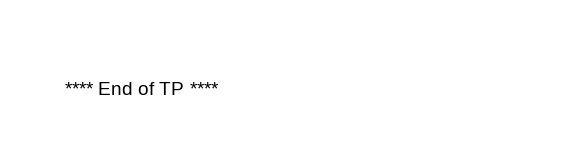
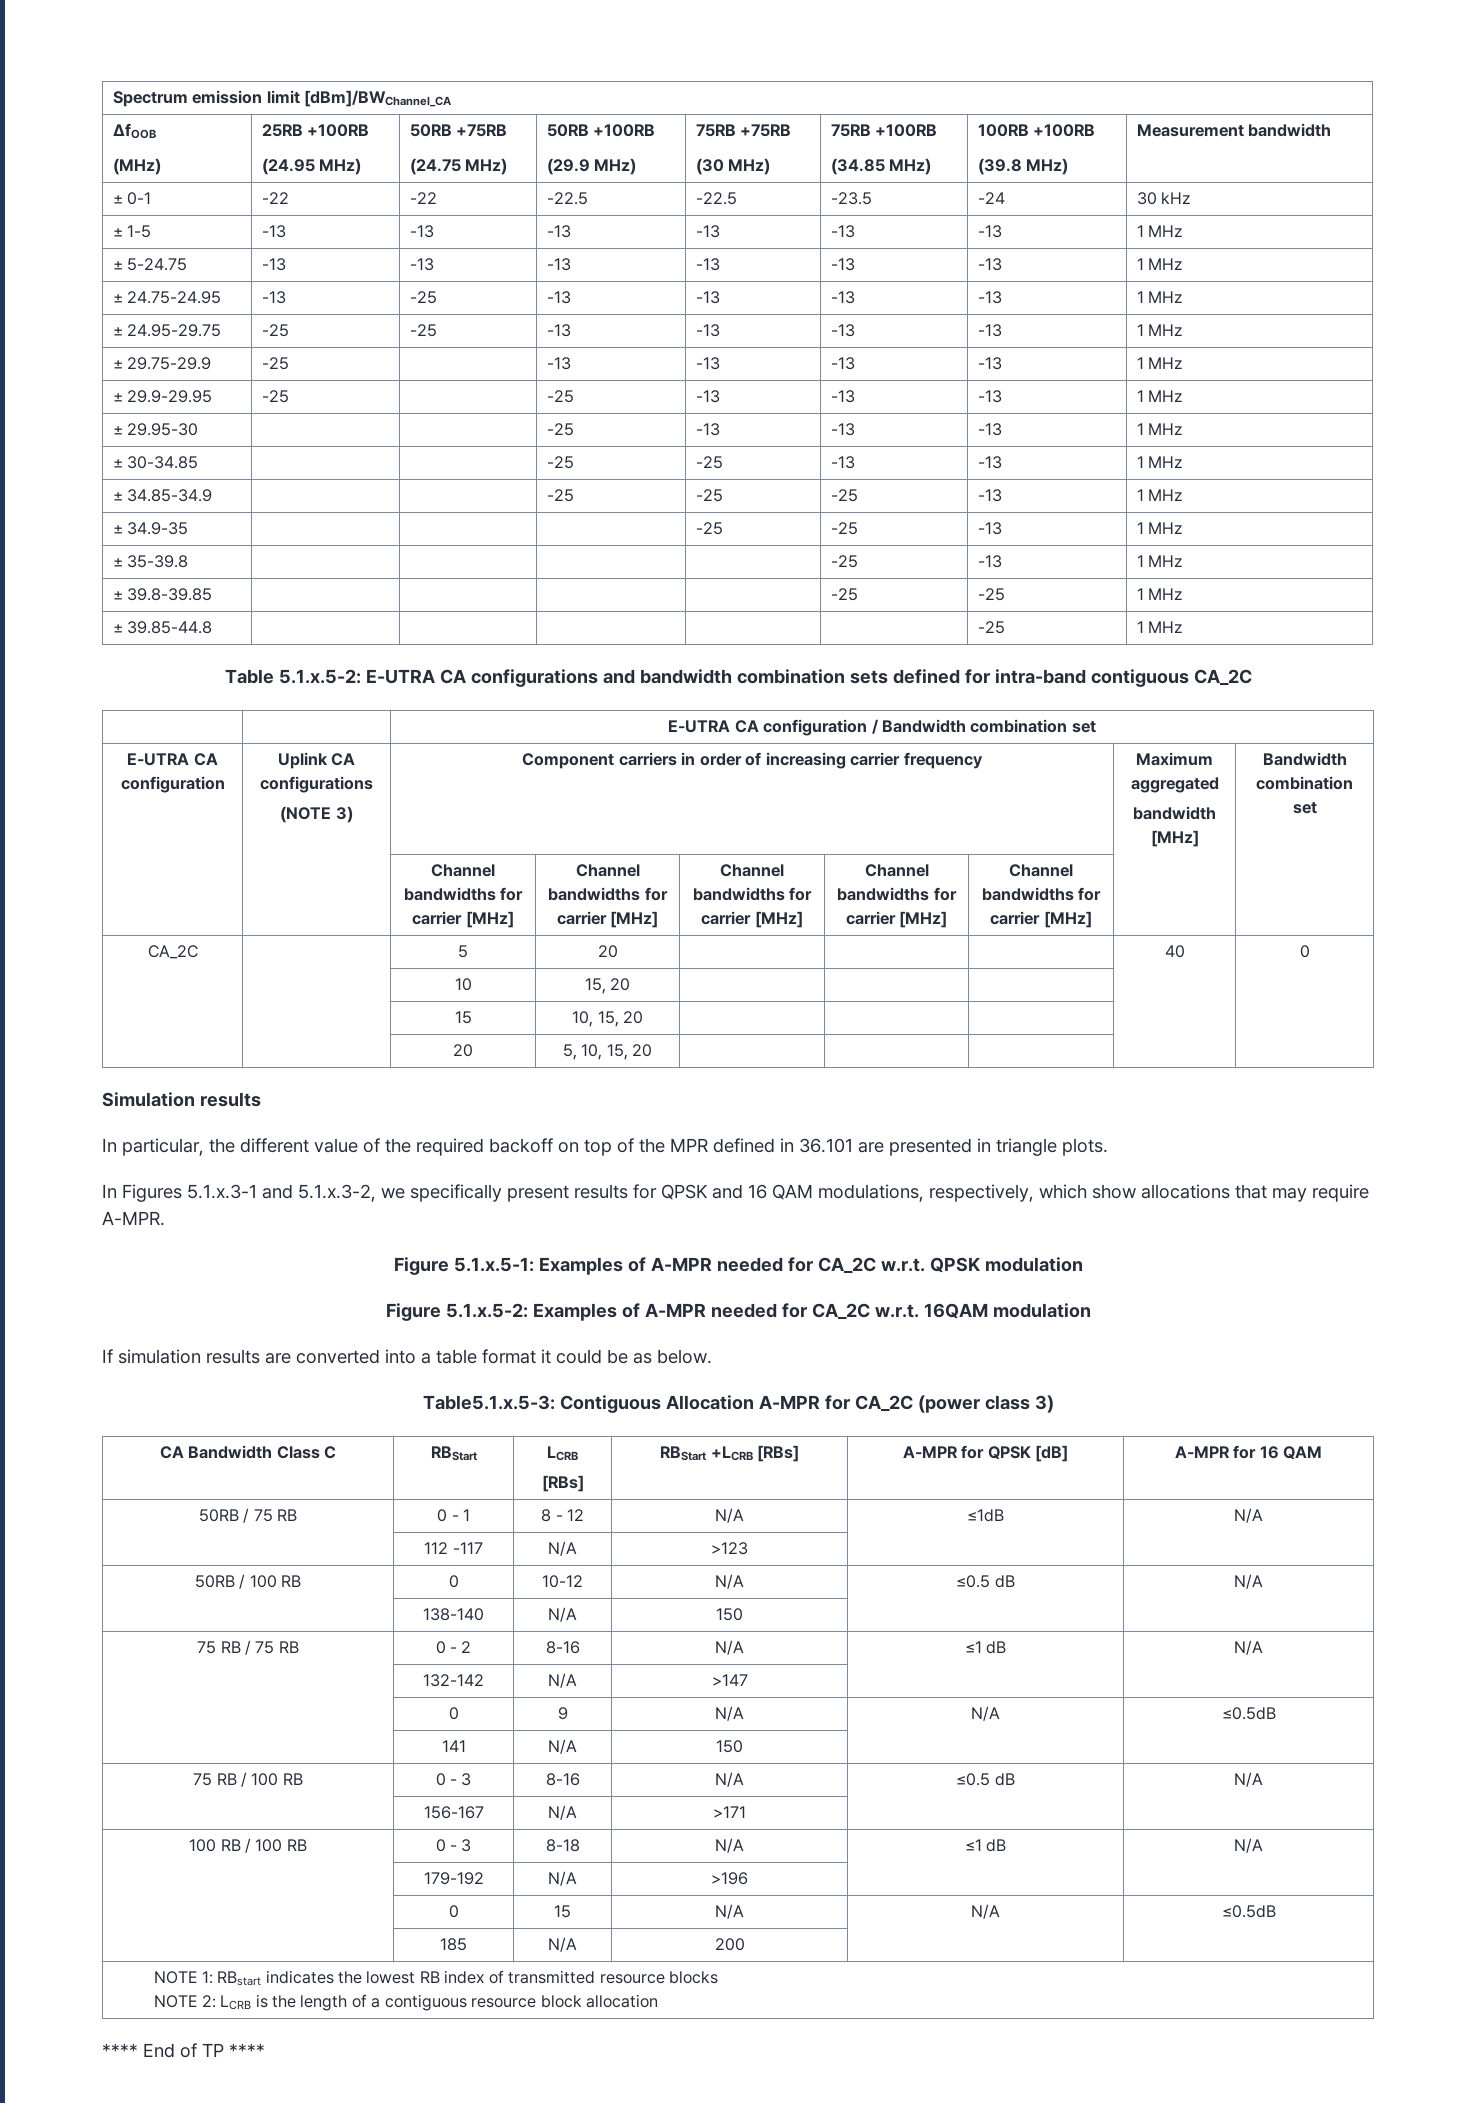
(65, 88) none -> [112,90,453,107] [112,123,156,139] [112,158,161,175] [261,124,370,137] [261,158,362,175] [409,124,508,137] [409,158,508,175] [546,124,656,137] [546,158,637,175] [695,124,792,137] [695,158,771,175] [830,124,938,137] [830,158,932,175] [977,124,1096,137] [977,158,1069,175] [1136,123,1332,137] [112,192,152,205] [261,192,289,204] [409,192,437,204] [546,192,588,205] [695,192,737,205] [830,192,872,205] [977,192,1005,204] [1136,192,1191,205] [112,225,152,238] [261,225,286,238] [409,225,434,238] [546,225,571,238] [695,225,720,238] [830,225,855,238] [977,225,1002,238] [1136,225,1183,237] [112,258,188,271] [261,258,286,271] [409,258,434,271] [546,258,571,271] [695,258,720,271] [830,258,855,271] [977,258,1002,271] [1136,258,1183,270] [112,291,222,304] [261,291,286,304] [409,291,437,304] [546,291,571,304] [695,291,720,304] [830,291,855,304] [977,291,1002,304] [1136,291,1183,303] [112,324,222,337] [261,324,289,337] [409,324,437,337] [546,324,571,337] [695,324,720,337] [830,324,855,337] [977,324,1002,337] [1136,324,1183,336] [112,357,212,370] [261,357,289,370] [546,357,571,370] [695,357,720,370] [830,357,855,370] [977,357,1002,370] [1136,357,1183,369] [112,390,213,403] [261,390,289,403] [546,390,574,403] [695,390,720,403] [830,390,855,403] [977,390,1002,403] [1136,390,1183,402] [112,423,199,436] [546,423,574,436] [695,423,720,436] [830,423,855,436] [977,423,1002,436] [1136,423,1183,435] [112,456,199,469] [546,456,574,469] [695,456,723,469] [830,456,855,469] [977,456,1002,469] [1136,456,1183,468] [112,489,213,502] [546,489,574,502] [695,489,723,502] [830,489,858,502] [977,489,1002,502] [1136,489,1183,501] [112,522,189,535] [695,522,723,535] [830,522,858,535] [977,522,1002,535] [1136,522,1183,534] [112,555,189,568] [830,555,858,568] [977,555,1002,568] [1136,555,1183,567] [112,588,213,601] [830,588,858,601] [977,588,1005,601] [1136,588,1183,600] [112,621,213,634] [977,621,1005,634] [1136,621,1183,633] [224,669,1252,687] [668,719,1096,736] [127,753,218,766] [120,776,225,793] [277,752,356,769] [260,776,373,793] [280,806,353,823] [522,752,983,769] [1136,752,1213,766] [1130,777,1219,793] [1133,806,1216,820] [1150,830,1199,847] [1262,752,1347,766] [1256,776,1353,790] [1292,802,1317,814] [431,864,495,877] [403,887,524,901] [412,911,514,928] [575,864,640,877] [548,887,668,901] [556,911,659,928] [720,864,784,877] [692,887,813,901] [701,911,803,928] [864,864,929,877] [837,887,957,901] [845,911,948,928] [1009,864,1073,877] [981,887,1102,901] [990,911,1092,928] [147,945,198,959] [458,945,468,958] [597,945,618,958] [1164,945,1185,958] [1299,945,1310,958] [454,978,472,991] [584,978,631,994] [454,1011,472,1024] [572,1011,643,1027] [453,1044,473,1057] [562,1044,653,1060] [102,1092,261,1107] [102,1138,1108,1156] [102,1184,1369,1202] [102,1211,165,1226] [393,1257,1083,1275] [385,1303,1091,1321] [102,1349,712,1364] [422,1395,1054,1413] [159,1445,337,1459] [430,1446,477,1461] [547,1446,578,1461] [541,1475,584,1492] [660,1445,799,1462] [902,1445,1069,1462] [1174,1445,1323,1459] [198,1508,298,1523] [437,1509,470,1522] [541,1509,584,1522] [715,1508,744,1523] [967,1509,1004,1522] [1234,1508,1263,1523] [424,1542,483,1554] [548,1541,577,1556] [711,1542,748,1555] [194,1574,302,1589] [448,1575,459,1588] [542,1575,583,1588] [715,1574,744,1589] [956,1575,1015,1588] [1234,1574,1263,1589] [423,1608,484,1621] [548,1607,577,1622] [716,1608,743,1621] [197,1640,299,1655] [435,1641,472,1654] [545,1641,580,1654] [715,1640,744,1655] [964,1641,1007,1654] [1234,1640,1263,1655] [423,1674,484,1687] [548,1673,577,1688] [711,1674,748,1686] [448,1707,459,1720] [557,1707,568,1720] [715,1706,744,1721] [971,1706,1000,1721] [1221,1707,1276,1720] [441,1740,466,1752] [548,1739,577,1754] [716,1740,743,1753] [193,1772,303,1787] [435,1773,472,1786] [545,1773,580,1786] [715,1772,744,1787] [956,1773,1015,1786] [1234,1772,1263,1787] [423,1806,484,1819] [548,1805,577,1820] [713,1806,746,1818] [189,1838,307,1853] [435,1839,472,1852] [545,1839,580,1852] [715,1838,744,1853] [964,1839,1007,1852] [1234,1838,1263,1853] [423,1872,484,1885] [548,1871,577,1886] [711,1872,748,1885] [448,1905,459,1918] [554,1905,571,1918] [715,1904,744,1919] [971,1904,1000,1919] [1221,1905,1276,1918] [440,1938,467,1951] [548,1937,577,1952] [714,1938,745,1951] [154,1970,719,1986] [154,1994,659,2011] Spectrum emission limit [dBm]/BWChannel_CA // ΔfOOB // (MHz) | 25RB +100RB // (24.95 MHz) | 50RB +75RB // (24.75 MHz) | 50RB +100RB // (29.9 MHz) | 75RB +75RB // (30 MHz) | 75RB +100RB // (34.85 MHz) | 100RB +100RB // (39.8 MHz) | Measurement bandwidth // ± 0-1 | -22 | -22 | -22.5 | -22.5 | -23.5 | -24 | 30 kHz // ± 1-5 | -13 | -13 | -13 | -13 | -13 | -13 | 1 MHz // ± 5-24.75 | -13 | -13 | -13 | -13 | -13 | -13 | 1 MHz // ± 24.75-24.95 | -13 | -25 | -13 | -13 | -13 | -13 | 1 MHz // ± 24.95-29.75 | -25 | -25 | -13 | -13 | -13 | -13 | 1 MHz // ± 29.75-29.9 | -25 | | -13 | -13 | -13 | -13 | 1 MHz // ± 29.9-29.95 | -25 | | -25 | -13 | -13 | -13 | 1 MHz // ± 29.95-30 | | | -25 | -13 | -13 | -13 | 1 MHz // ± 30-34.85 | | | -25 | -25 | -13 | -13 | 1 MHz // ± 34.85-34.9 | | | -25 | -25 | -25 | -13 | 1 MHz // ± 34.9-35 | | | | -25 | -25 | -13 | 1 MHz // ± 35-39.8 | | | | | -25 | -13 | 1 MHz // ± 39.8-39.85 | | | | | -25 | -25 | 1 MHz // ± 39.85-44.8 | | | | | | -25 | 1 MHz // Table 5.1.x.5-2: E-UTRA CA configurations and bandwidth combination sets defined for intra-band contiguous CA_2C // | | E-UTRA CA configuration / Bandwidth combination set // E-UTRA CA configuration | Uplink CA configurations // (NOTE 3) | Component carriers in order of increasing carrier frequency | Maximum aggregated // bandwidth [MHz] | Bandwidth combination set // | | Channel bandwidths for carrier [MHz] | Channel bandwidths for carrier [MHz] | Channel bandwidths for carrier [MHz] | Channel bandwidths for carrier [MHz] | Channel bandwidths for carrier [MHz] | | // CA_2C | | 5 | 20 | | | | 40 | 0 // | | 10 | 15, 20 | | | | | // | | 15 | 10, 15, 20 | | | | | // | | 20 | 5, 10, 15, 20 | | | | | // Simulation results // In particular, the different value of the required backoff on top of the MPR defined in 36.101 are presented in triangle plots. // In Figures 5.1.x.3-1 and 5.1.x.3-2, we specifically present results for QPSK and 16 QAM modulations, respectively, which show allocations that may require A-MPR. // Figure 5.1.x.5-1: Examples of A-MPR needed for CA_2C w.r.t. QPSK modulation // Figure 5.1.x.5-2: Examples of A-MPR needed for CA_2C w.r.t. 16QAM modulation // If simulation results are converted into a table format it could be as below. // Table5.1.x.5-3: Contiguous Allocation A-MPR for CA_2C (power class 3) // CA Bandwidth Class C | RBStart | LCRB // [RBs] | RBStart +LCRB [RBs] | A-MPR for QPSK [dB] | A-MPR for 16 QAM // 50RB / 75 RB | 0 - 1 | 8 - 12 | N/A | ≤1dB | N/A // | 112 -117 | N/A | >123 | | // 50RB / 100 RB | 0 | 10-12 | N/A | ≤0.5 dB | N/A // | 138-140 | N/A | 150 | | // 75 RB / 75 RB | 0 - 2 | 8-16 | N/A | ≤1 dB | N/A // | 132-142 | N/A | >147 | | // | 0 | 9 | N/A | N/A | ≤0.5dB // | 141 | N/A | 150 | | // 75 RB / 100 RB | 0 - 3 | 8-16 | N/A | ≤0.5 dB | N/A // | 156-167 | N/A | >171 | | // 100 RB / 100 RB | 0 - 3 | 8-18 | N/A | ≤1 dB | N/A // | 179-192 | N/A | >196 | | // | 0 | 15 | N/A | N/A | ≤0.5dB // | 185 | N/A | 200 | | // NOTE 1: RBstart indicates the lowest RB index of transmitted resource blocks // NOTE 2: LCRB is the length of a contiguous resource block allocation //

